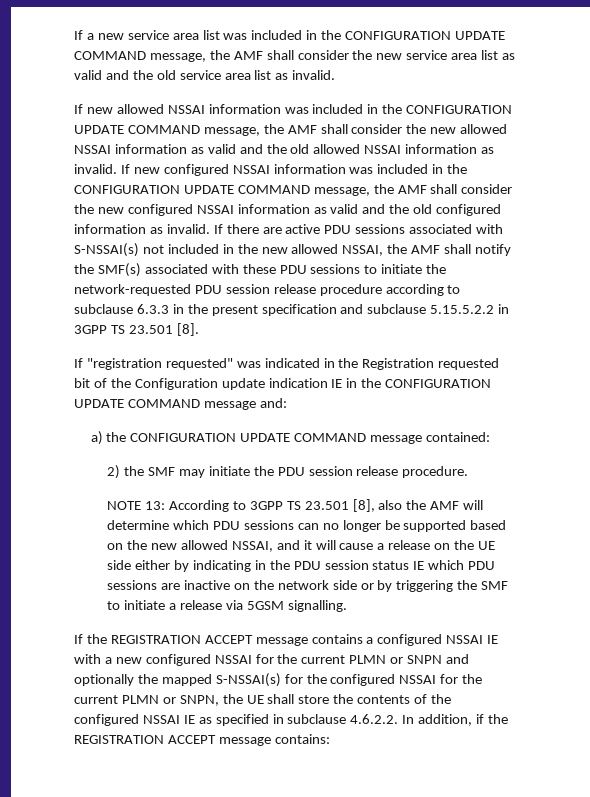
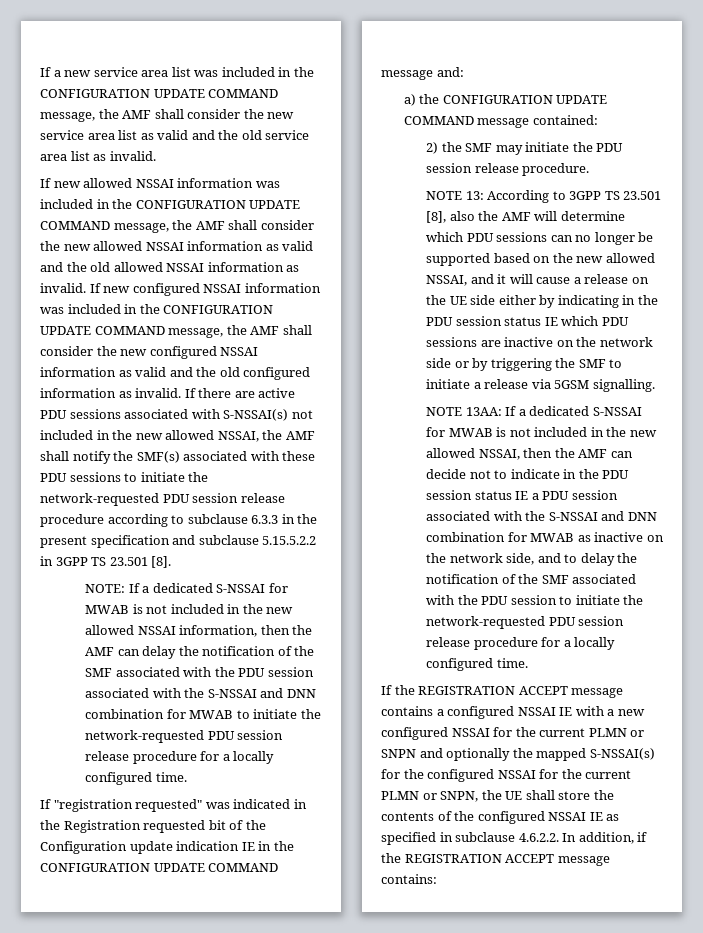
(199, 329) none -> [85,583,288,593] [85,604,294,614] [85,625,313,637] [85,646,315,659] [85,667,314,677] [85,688,316,698] [85,709,321,719] [85,730,284,743] [85,751,275,764] [85,772,187,785] // NOTE: If a dedicated S-NSSAI for MWAB is not included in the new allowed NSSAI information, then the AMF can delay the notification of the SMF associated with the PDU session associated with the S-NSSAI and DNN combination for MWAB to initiate the network-requested PDU session release procedure for a locally configured time.
(347, 606) none -> [426,406,642,416] [426,427,657,437] [426,448,633,460] [426,469,630,479] [426,490,618,500] [426,511,657,521] [426,532,664,542] [426,553,638,566] [426,574,637,584] [426,595,644,605] [426,616,625,629] [426,637,616,650] [426,658,528,671] // NOTE 13AA: If a dedicated S-NSSAI for MWAB is not included in the new allowed NSSAI, then the AMF can decide not to indicate in the PDU session status IE a PDU session associated with the S-NSSAI and DNN combination for MWAB as inactive on the network side, and to delay the notification of the SMF associated with the PDU session to initiate the network-requested PDU session release procedure for a locally configured time.

